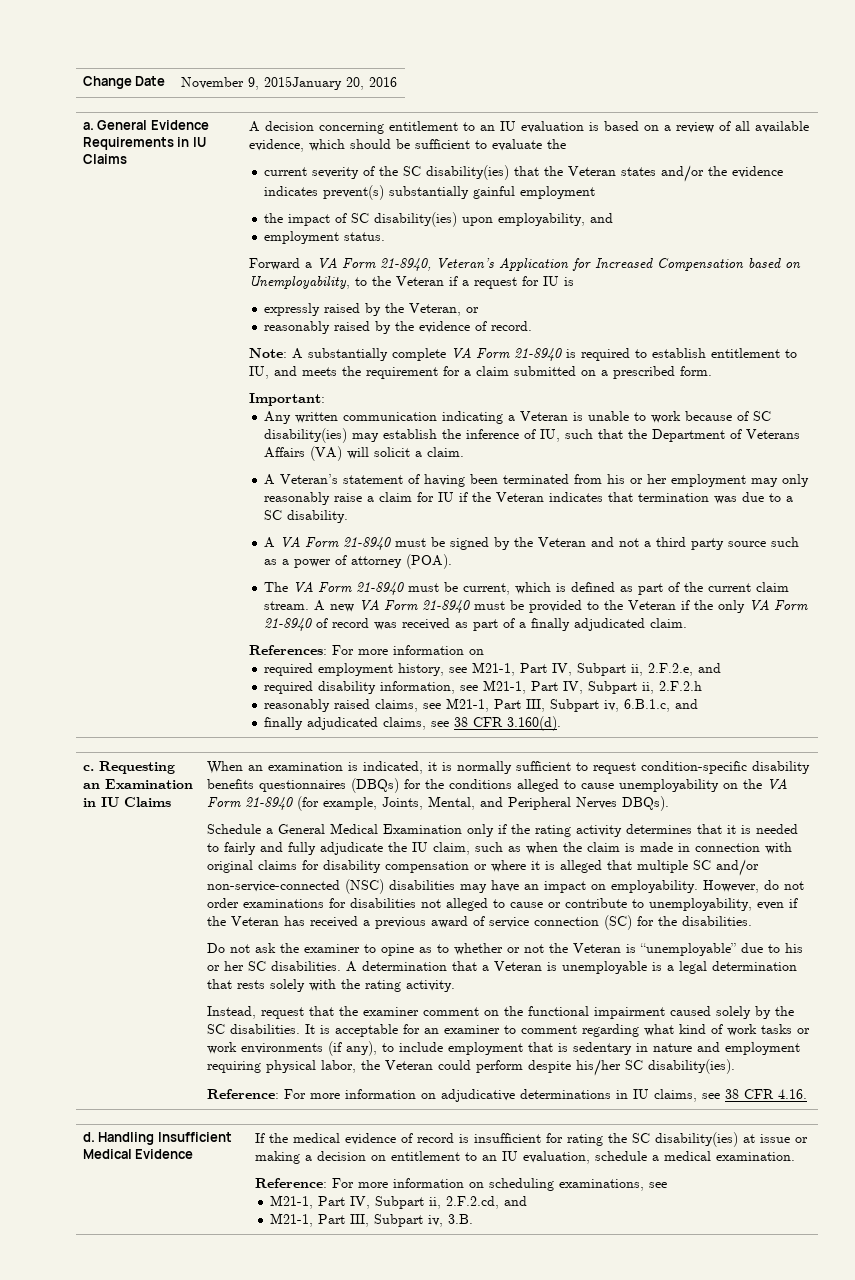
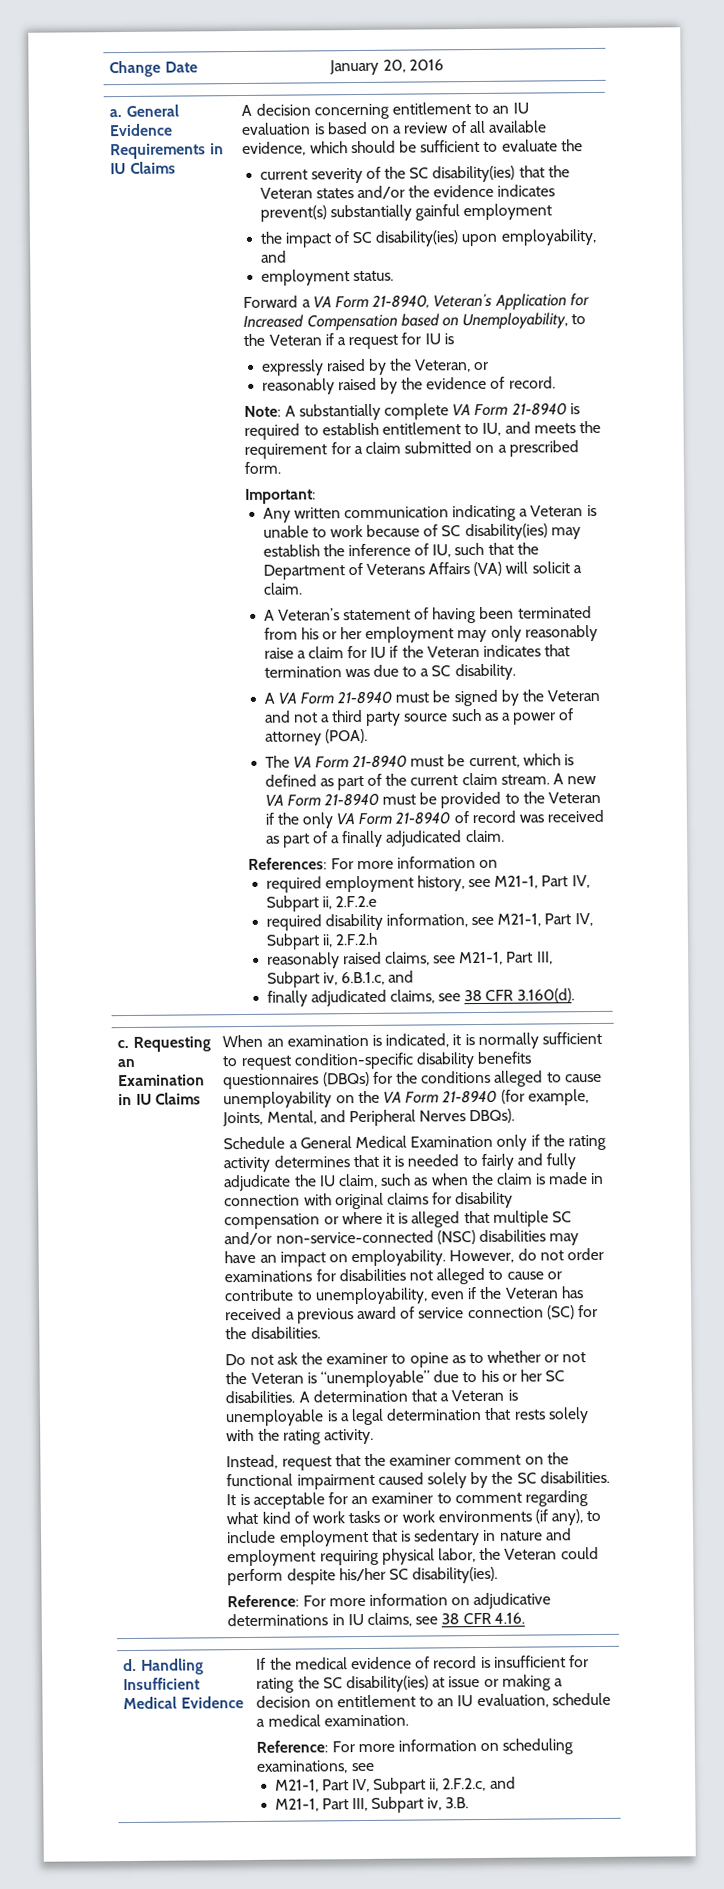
[180,76,342,90] November 9, 2015January -> [329,59,380,76] January
[648,663,722,676] 2.F.2.e, and -> [334,895,377,908] 2.F.2.e
[446,1196,500,1209] 2.F.2.cd, -> [442,1777,487,1792] 2.F.2.c,

